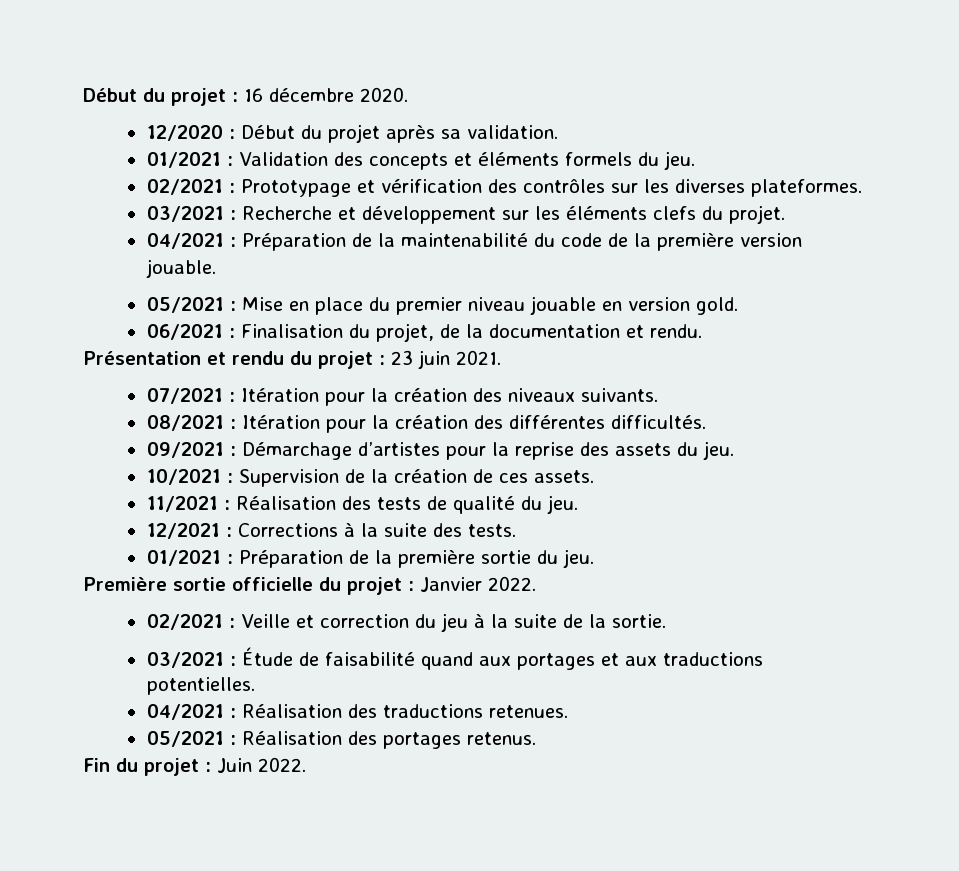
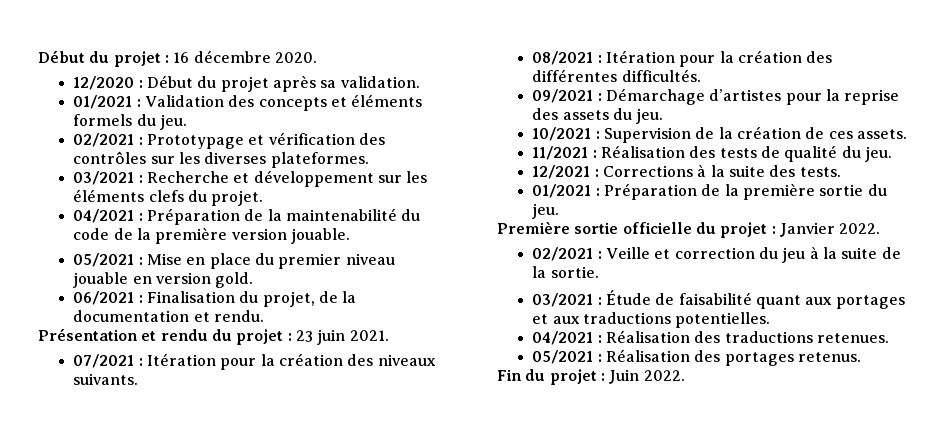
[420,652,473,670] quand -> [755,295,801,309] quant

